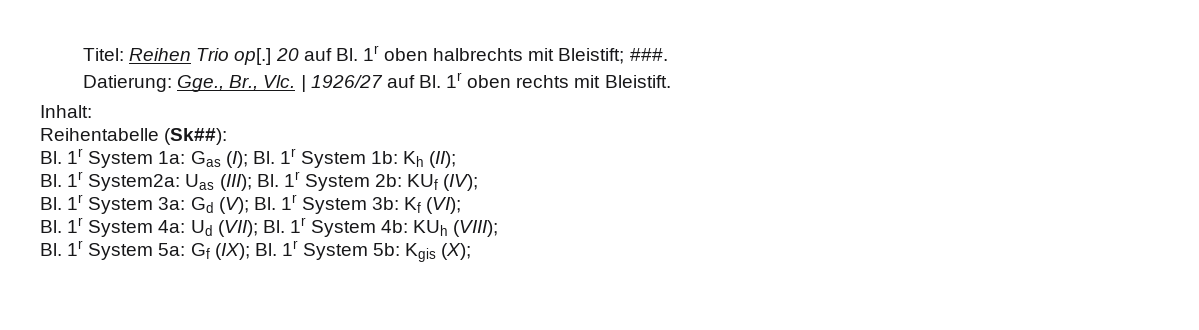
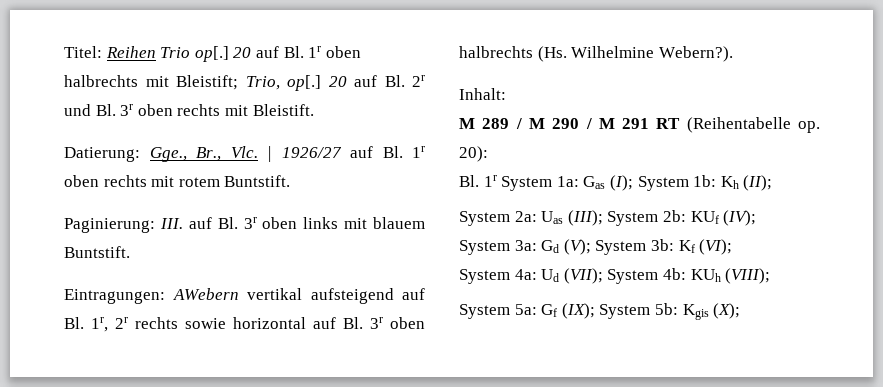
[629,48,668,61] ###. -> [245,75,425,91] [64,104,314,116] Trio, op[.] 20 auf Bl. 2r und Bl. 3r oben rechts mit Bleistift.
[604,75,671,88] [40,105,92,118] [40,128,228,145] Bleistift. // Inhalt: // Reihentabelle (Sk##): -> [178,175,291,187] [64,217,425,233] [64,246,130,258] [64,288,425,304] [64,317,425,332] [459,46,733,62] [459,88,506,100] [459,117,820,133] [459,146,488,162] rotem Buntstift. // Paginierung: III. auf Bl. 3r oben links mit blauem Buntstift. // Eintragungen: AWebern vertikal aufsteigend auf Bl. 1r, 2r rechts sowie horizontal auf Bl. 3r oben halbrechts (Hs. Wilhelmine Webern?). // Inhalt: // M 289 / M 290 / M 291 RT (Reihentabelle op. 20):
[252,148,296,164] Bl. 1r -> (633, 183) none
[40,171,300,191] Bl. 1r System2a: Uas (III); Bl. 1r -> [459,210,603,226] System 2a: Uas (III);
[40,194,84,210] Bl. 1r -> (757, 218) none
[253,194,297,210] Bl. 1r -> (591, 247) none
[40,217,84,233] Bl. 1r -> (733, 247) none
[262,217,306,233] Bl. 1r -> (603, 276) none
[40,240,84,256] Bl. 1r -> (771, 276) none
[254,240,298,256] Bl. 1r -> (595, 311) none

